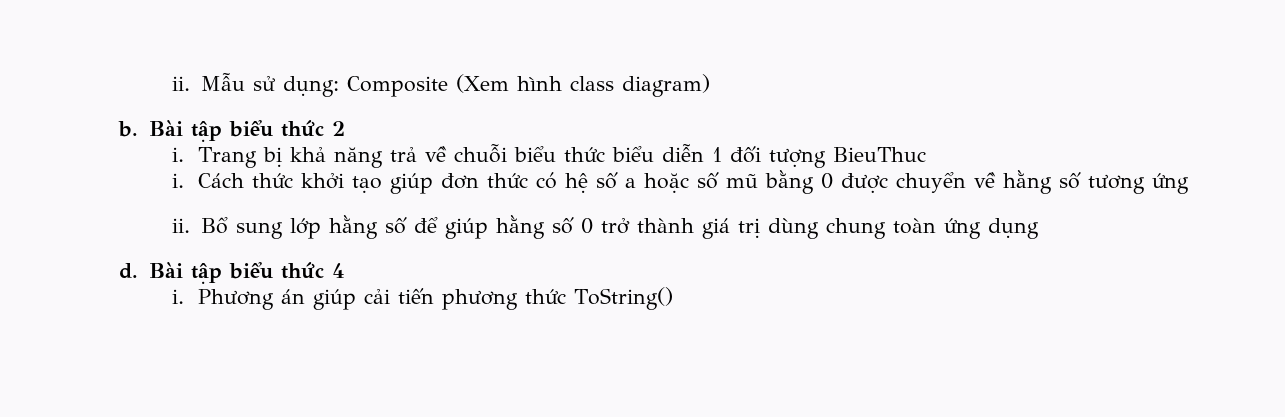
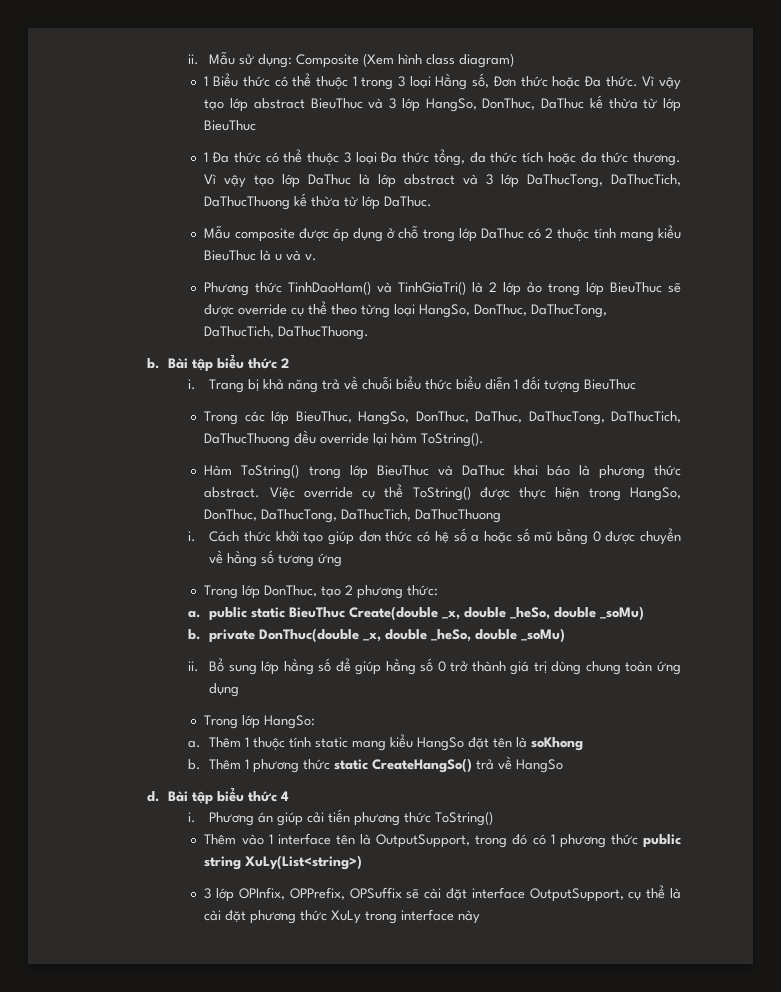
(710, 85) none -> [204,73,681,90] [204,95,681,112] [204,120,257,131] [204,149,681,166] [204,174,682,188] [204,193,433,210] [204,225,681,242] [204,250,318,261] [204,281,682,296] [204,301,608,318] [204,326,370,340] // 1 Biểu thức có thể thuộc 1 trong 3 loại Hằng số, Đơn thức hoặc Đa thức. Vì vậy tạo lớp abstract BieuThuc và 3 lớp HangSo, DonThuc, DaThuc kế thừa từ lớp BieuThuc // 1 Đa thức có thể thuộc 3 loại Đa thức tổng, đa thức tích hoặc đa thức thương. Vì vậy tạo lớp DaThuc là lớp abstract và 3 lớp DaThucTong, DaThucTich, DaThucThuong kế thừa từ lớp DaThuc. // Mẫu composite được áp dụng ở chỗ trong lớp DaThuc có 2 thuộc tính mang kiểu BieuThuc là u và v. // Phương thức TinhDaoHam() và TinhGiaTri() là 2 lớp ảo trong lớp BieuThuc sẽ được override cụ thể theo từng loại HangSo, DonThuc, DaThucTong, DaThucTich, DaThucThuong.
(927, 154) none -> [204,411,681,425] [204,430,485,447] [204,464,682,479] [204,484,681,501] [204,509,502,523] // Trong các lớp BieuThuc, HangSo, DonThuc, DaThuc, DaThucTong, DaThucTich, DaThucThuong đều override lại hàm ToString(). // Hàm ToString() trong lớp BieuThuc và DaThuc khai báo là phương thức abstract. Việc override cụ thể ToString() được thực hiện trong HangSo, DonThuc, DaThucTong, DaThucTich, DaThucThuong
(1190, 183) none -> [204,585,439,599] [188,606,645,621] [188,628,566,643] // Trong lớp DonThuc, tạo 2 phương thức: // a. public static BieuThuc Create(double _x, double _heSo, double _soMu) // b. private DonThuc(double _x, double _heSo, double _soMu)
(1039, 228) none -> [204,715,316,729] [188,734,584,751] [188,756,564,773] // Trong lớp HangSo: // a. Thêm 1 thuộc tính static mang kiểu HangSo đặt tên là soKhong // b. Thêm 1 phương thức static CreateHangSo() trả về HangSo
(674, 298) none -> [204,833,681,848] [204,855,363,870] [204,885,681,902] [204,909,481,924] // Thêm vào 1 interface tên là OutputSupport, trong đó có 1 phương thức public string XuLy(List<string>) // 3 lớp OPInfix, OPPrefix, OPSuffix sẽ cài đặt interface OutputSupport, cụ thể là cài đặt phương thức XuLy trong interface này

